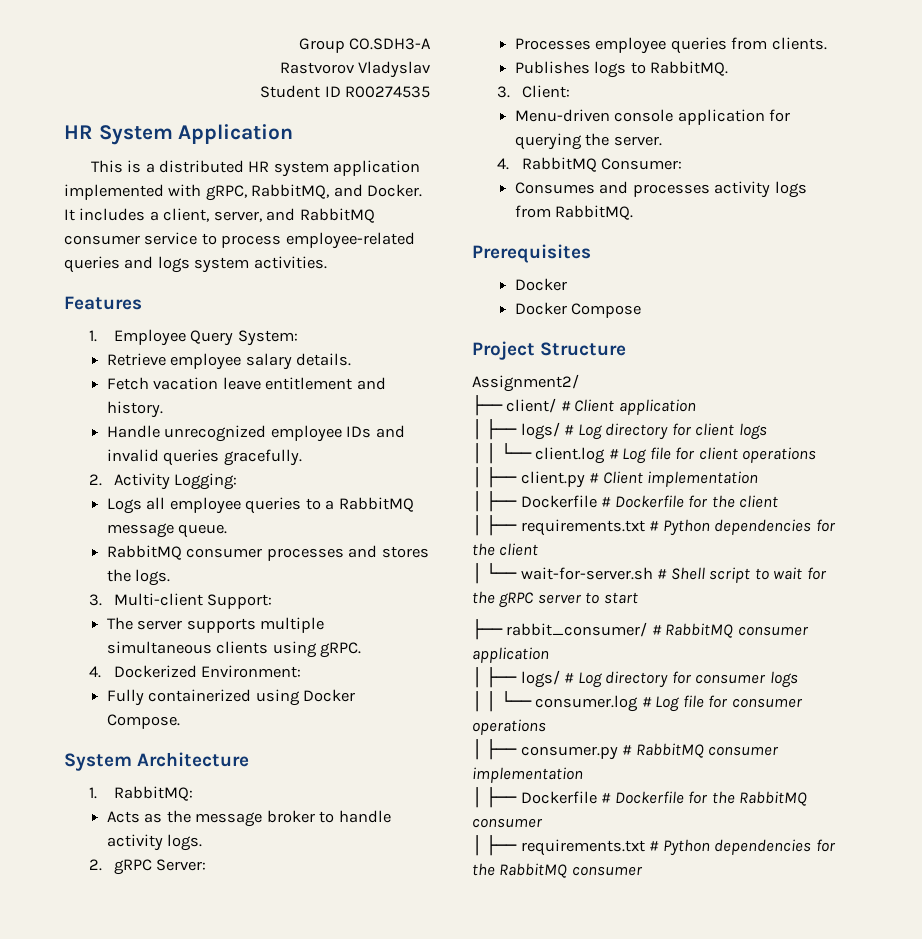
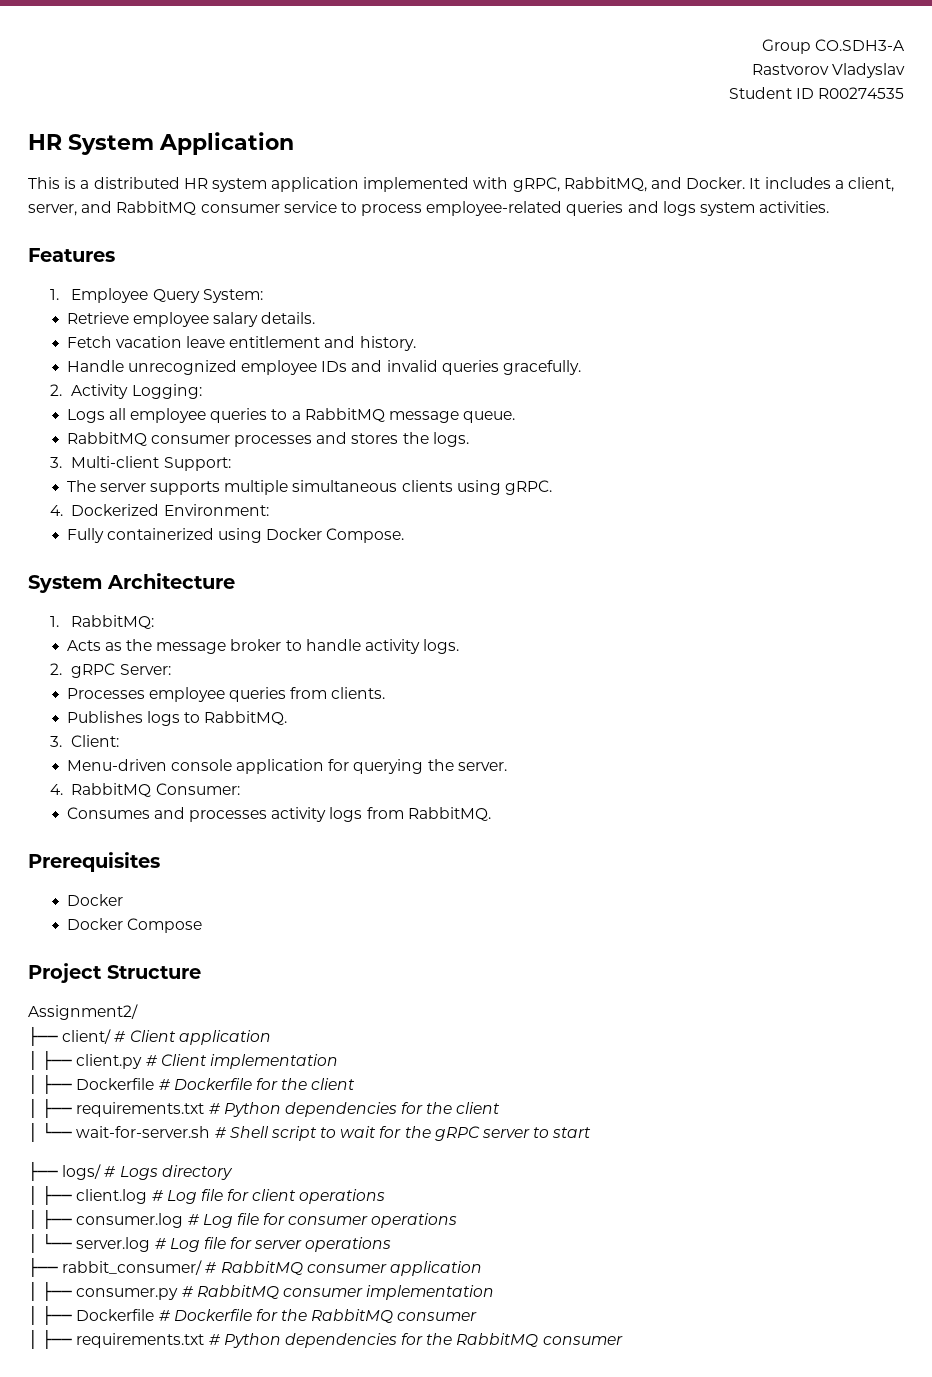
[472,419,767,440] [472,443,817,464] // │ ├── logs/ # Log directory for client logs // │ │ └── client.log # Log file for client operations -> (271, 1037) none
[506,622,809,638] [472,647,549,663] [472,667,798,688] [472,691,532,712] rabbit_consumer/ # RabbitMQ consumer application // │ ├── logs/ # Log directory for consumer logs // │ │ └── -> [62,1164,233,1180] [28,1185,386,1205] [28,1209,73,1229] logs/ # Logs directory // │ ├── client.log # Log file for client operations // │ ├──
(546, 727) none -> [28,1233,392,1253] [28,1257,482,1277] // │ └── server.log # Log file for server operations // ├── rabbit_consumer/ # RabbitMQ consumer application

